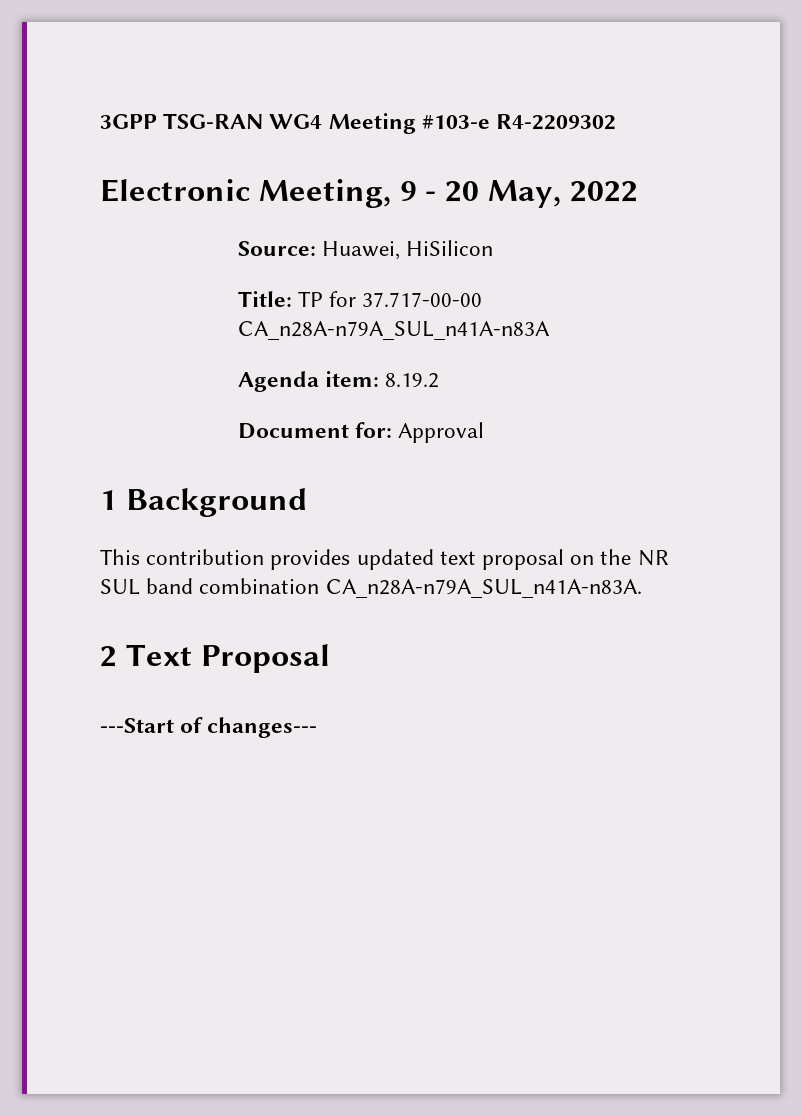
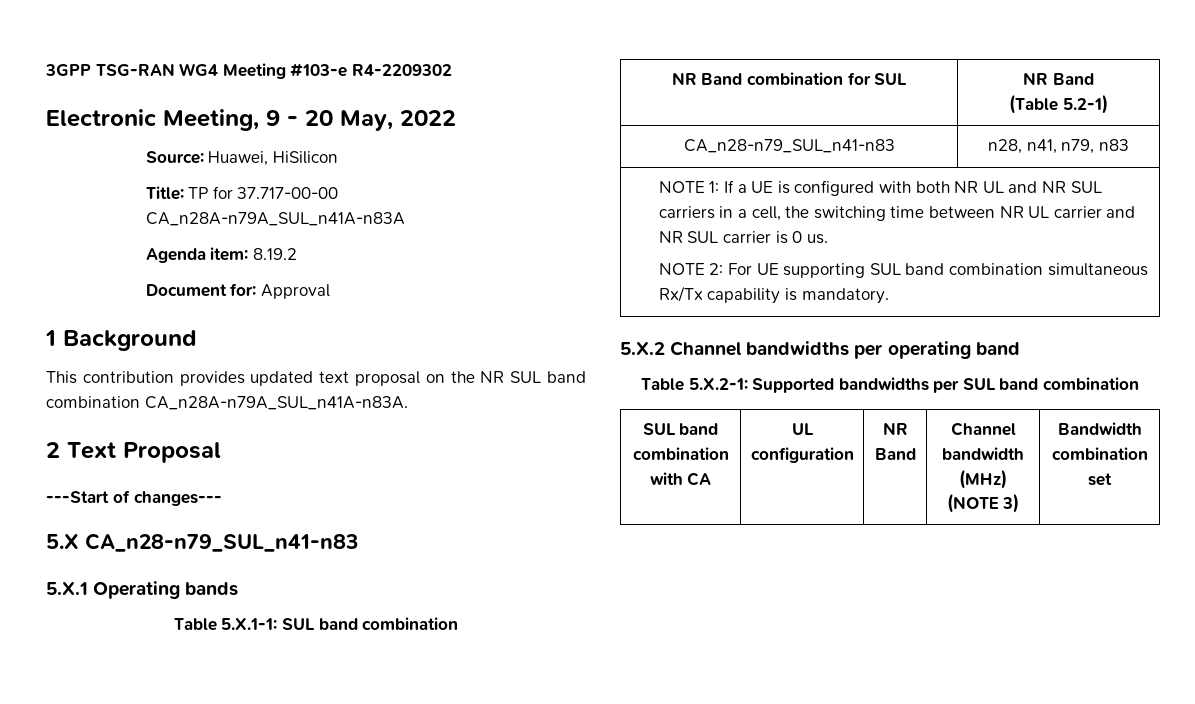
(318, 727) none -> [46,533,359,552] [46,581,239,599] [173,617,459,631] [671,72,908,85] [1023,72,1094,85] [1009,94,1108,114] [683,139,895,153] [988,139,1129,154] [658,180,1102,196] [658,206,1136,221] [658,231,828,244] [658,263,1148,278] [658,286,889,304] [620,341,1020,359] [640,377,1140,393] [642,423,719,435] [632,447,729,460] [649,472,712,486] [791,423,814,435] [750,447,854,463] [882,422,908,435] [874,448,916,460] [950,422,1016,436] [942,447,1024,460] [959,469,1007,489] [946,493,1020,513] [1057,422,1142,435] [1051,447,1148,460] [1088,473,1112,486] // 5.X CA_n28-n79_SUL_n41-n83 // 5.X.1 Operating bands // Table 5.X.1-1: SUL band combination // NR Band combination for SUL | NR Band // (Table 5.2-1) // CA_n28-n79_SUL_n41-n83 | n28, n41, n79, n83 // NOTE 1: If a UE is configured with both NR UL and NR SUL carriers in a cell, the switching time between NR UL carrier and NR SUL carrier is 0 us. // NOTE 2: For UE supporting SUL band combination simultaneous Rx/Tx capability is mandatory. // 5.X.2 Channel bandwidths per operating band // Table 5.X.2-1: Supported bandwidths per SUL band combination // SUL band combination with CA | UL configuration | NR Band | Channel bandwidth (MHz) (NOTE 3) | Bandwidth combination set

